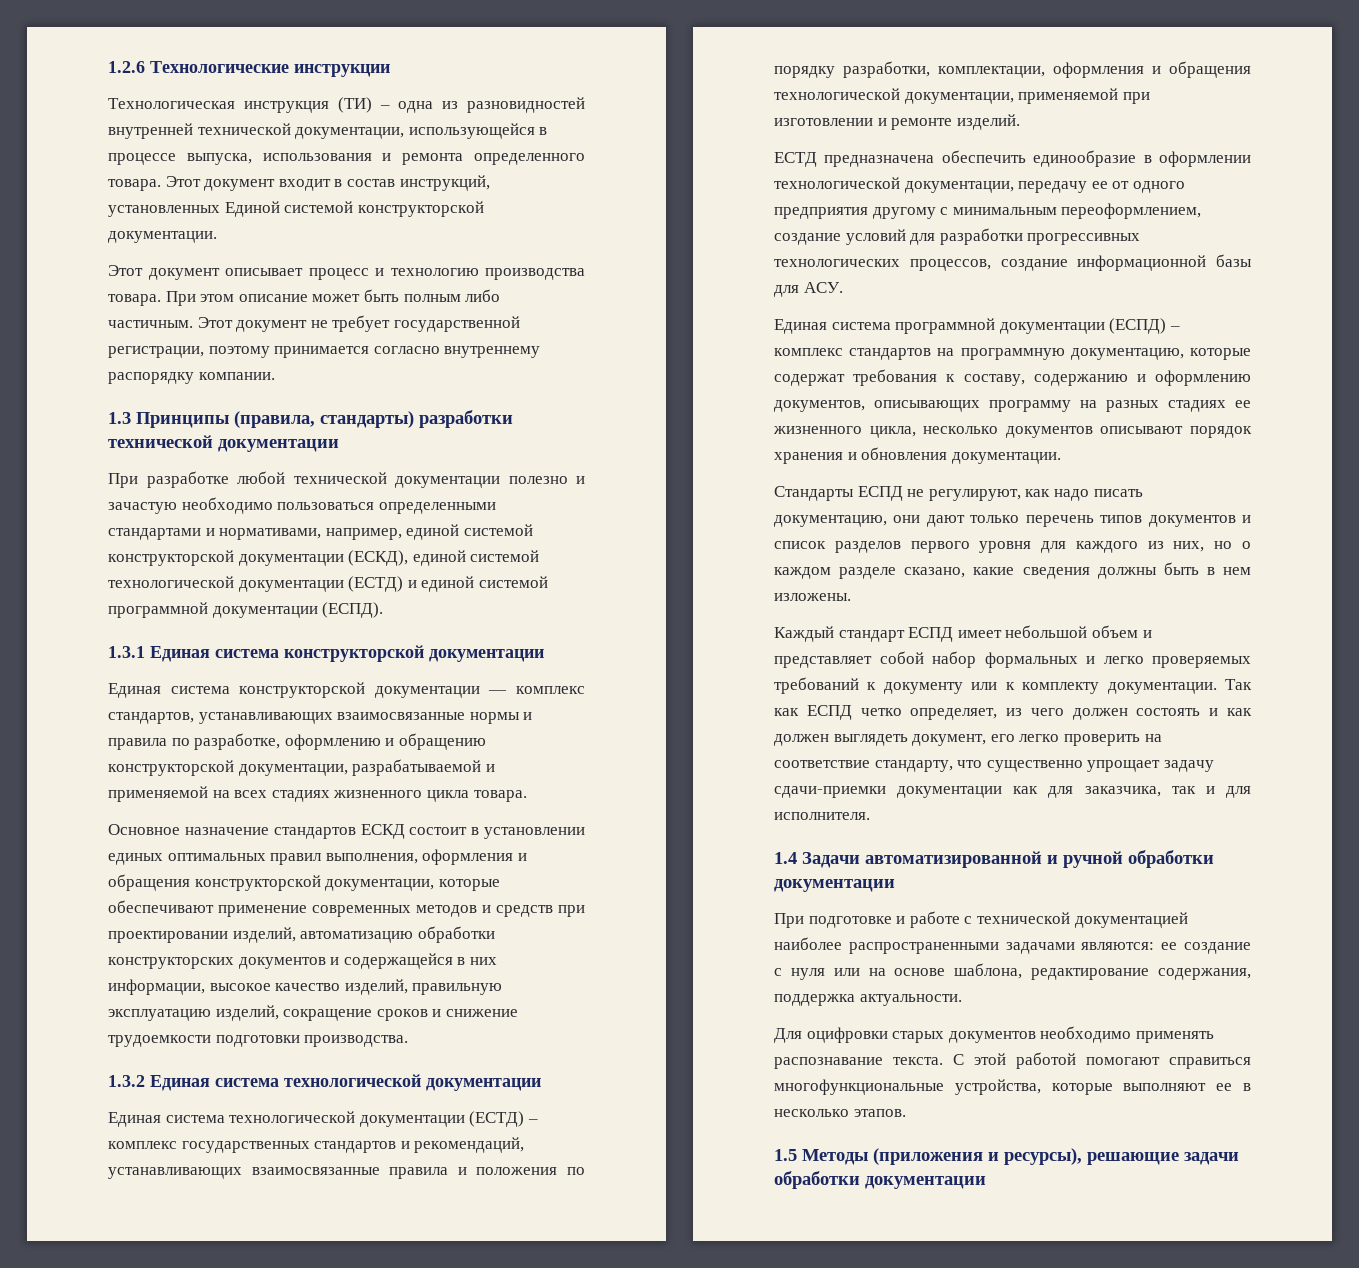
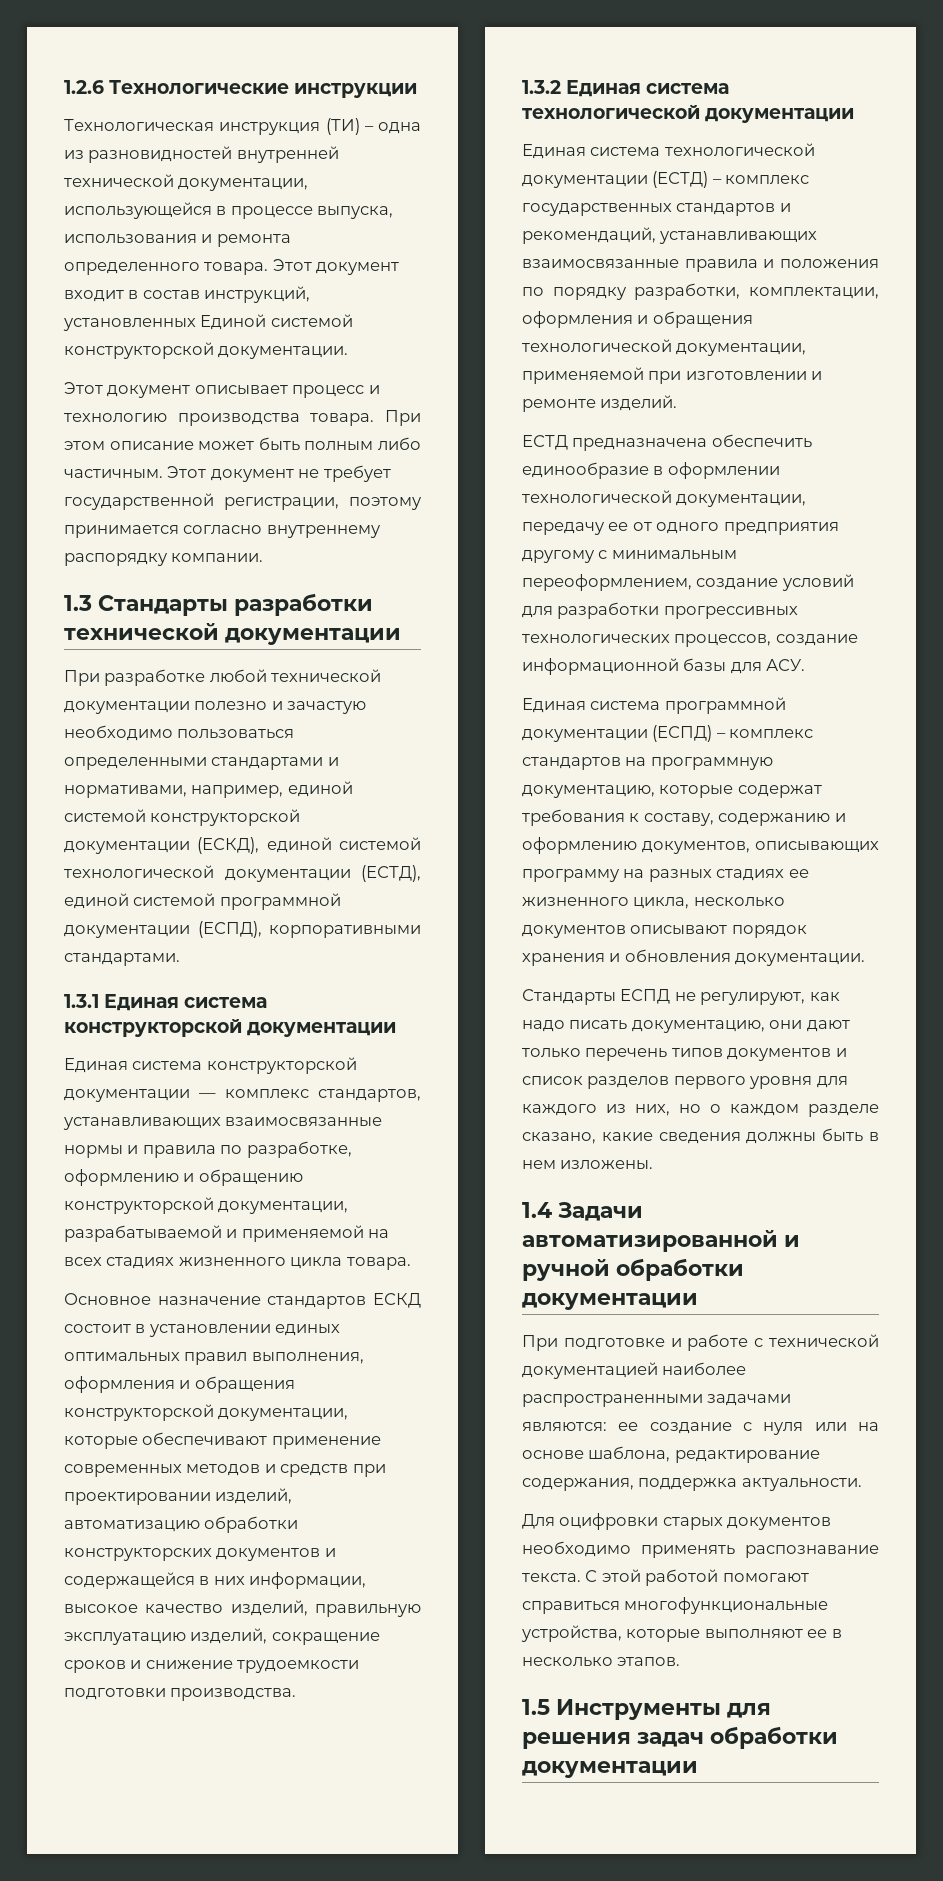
[136,411,414,428] Принципы (правила, стандарты) -> [98,595,228,616] Стандарты
[348,576,417,592] (ЕСТД) и -> [361,865,421,882] (ЕСТД),
[322,602,384,618] (ЕСПД). -> [197,921,421,938] [64,953,180,966] (ЕСПД), корпоративными стандартами.
[774,625,1152,642] [774,651,1251,668] [774,677,1252,694] [774,705,1252,720] [774,734,1162,746] [774,760,1214,772] [774,786,1251,798] [774,812,870,820] // Каждый стандарт ЕСПД имеет небольшой объем и представляет собой набор формальных и легко проверяемых требований к документу или к комплекту документации. Так как ЕСПД четко определяет, из чего должен состоять и как должен выглядеть документ, его легко проверить на соответствие стандарту, что существенно упрощает задачу сдачи-приемки документации как для заказчика, так и для исполнителя. -> (654, 1165) none
[802,1148,1239,1165] Методы (приложения и ресурсы), решающие задачи -> [556,1699,771,1720] [522,1732,704,1749] Инструменты для решения задач

